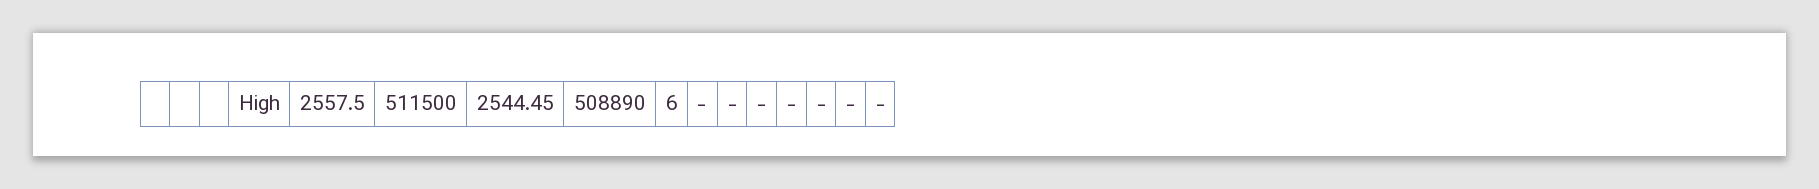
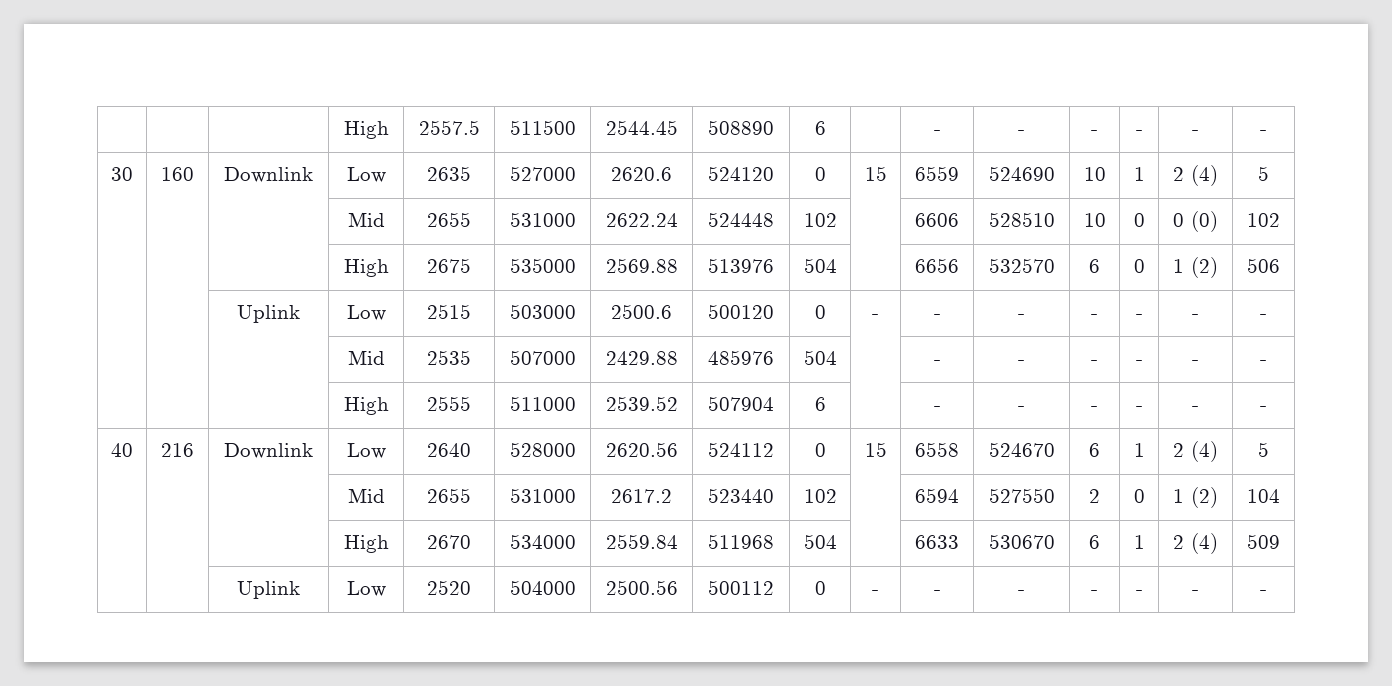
[696,104,706,110] [727,104,737,110] [757,104,766,110] [787,104,796,110] [816,104,826,110] [846,104,855,110] [875,104,885,110] - | - | - | - | - | - | - -> [933,130,941,135] [1018,130,1025,135] [1091,130,1098,135] [1135,130,1143,135] [1192,130,1199,135] [1260,130,1267,135] [111,167,133,181] [161,167,194,181] [224,167,313,183] [346,167,386,183] [427,166,471,181] [509,166,576,181] [611,167,672,181] [708,166,774,181] [814,167,826,181] [864,166,887,181] [915,166,959,181] [988,166,1055,181] [1083,167,1106,181] [1133,167,1145,181] [1173,165,1218,186] [1258,166,1269,181] [347,212,385,227] [427,212,471,227] [509,212,576,227] [605,213,678,227] [708,212,774,227] [803,213,837,227] [915,213,959,227] [988,212,1055,227] [1083,213,1106,227] [1133,213,1145,227] [1173,211,1218,232] [1247,213,1280,227] [343,259,389,277] [427,258,471,273] [509,258,576,273] [605,258,678,273] [708,258,774,273] [803,258,837,273] [915,258,959,273] [988,258,1055,273] [1089,259,1100,273] [1133,259,1145,273] [1173,257,1218,278] [1247,258,1280,273] [237,305,300,323] [346,305,386,321] [427,304,471,319] [509,304,576,319] [611,304,672,319] [708,304,774,319] [814,305,826,319] [872,314,879,319] [933,314,941,319] [1018,314,1025,319] [1091,314,1098,319] [1135,314,1143,319] [1192,314,1199,319] [1260,314,1267,319] [347,350,385,365] [427,350,471,365] [509,350,576,365] [605,351,678,365] [708,350,774,365] [803,350,837,365] [933,360,941,365] [1018,360,1025,365] [1091,360,1098,365] [1135,360,1143,365] [1192,360,1199,365] [1260,360,1267,365] [343,397,389,415] [427,396,471,411] [509,396,576,411] [605,396,678,411] [708,396,774,411] [814,397,826,411] [933,406,941,411] [1018,406,1025,411] [1091,406,1098,411] [1135,406,1143,411] [1192,406,1199,411] [1260,406,1267,411] [111,443,133,457] [161,443,194,457] [224,443,313,459] [346,443,386,459] [427,443,471,457] [509,442,576,457] [605,442,678,457] [708,442,774,457] [814,443,826,457] [864,442,887,457] [915,442,959,457] [988,442,1055,457] [1089,443,1100,457] [1133,443,1145,457] [1173,441,1218,462] [1258,442,1269,457] [347,488,385,503] [427,488,471,503] [509,488,576,503] [611,489,672,503] [708,488,774,503] [803,489,837,503] [915,488,959,503] [988,488,1055,503] [1089,489,1100,503] [1133,489,1145,503] [1173,487,1218,508] [1247,489,1280,503] [343,535,389,553] [427,535,471,549] [509,534,576,549] [605,534,678,549] [708,534,774,549] [803,534,837,549] [915,535,959,549] [988,534,1055,549] [1089,535,1100,549] [1133,535,1145,549] [1173,533,1218,554] [1247,534,1280,549] [237,581,300,599] [346,581,386,597] [427,580,471,595] [509,580,576,595] [605,580,678,595] [708,580,774,595] [814,581,826,595] [872,590,879,595] [933,590,941,595] [1018,590,1025,595] [1091,590,1098,595] [1135,590,1143,595] [1192,590,1199,595] [1260,590,1267,595] | - | - | - | - | - | - // 30 | 160 | Downlink | Low | 2635 | 527000 | 2620.6 | 524120 | 0 | 15 | 6559 | 524690 | 10 | 1 | 2 (4) | 5 // | | | Mid | 2655 | 531000 | 2622.24 | 524448 | 102 | | 6606 | 528510 | 10 | 0 | 0 (0) | 102 // | | | High | 2675 | 535000 | 2569.88 | 513976 | 504 | | 6656 | 532570 | 6 | 0 | 1 (2) | 506 // | | Uplink | Low | 2515 | 503000 | 2500.6 | 500120 | 0 | - | - | - | - | - | - | - // | | | Mid | 2535 | 507000 | 2429.88 | 485976 | 504 | | - | - | - | - | - | - // | | | High | 2555 | 511000 | 2539.52 | 507904 | 6 | | - | - | - | - | - | - // 40 | 216 | Downlink | Low | 2640 | 528000 | 2620.56 | 524112 | 0 | 15 | 6558 | 524670 | 6 | 1 | 2 (4) | 5 // | | | Mid | 2655 | 531000 | 2617.2 | 523440 | 102 | | 6594 | 527550 | 2 | 0 | 1 (2) | 104 // | | | High | 2670 | 534000 | 2559.84 | 511968 | 504 | | 6633 | 530670 | 6 | 1 | 2 (4) | 509 // | | Uplink | Low | 2520 | 504000 | 2500.56 | 500112 | 0 | - | - | - | - | - | - | -

